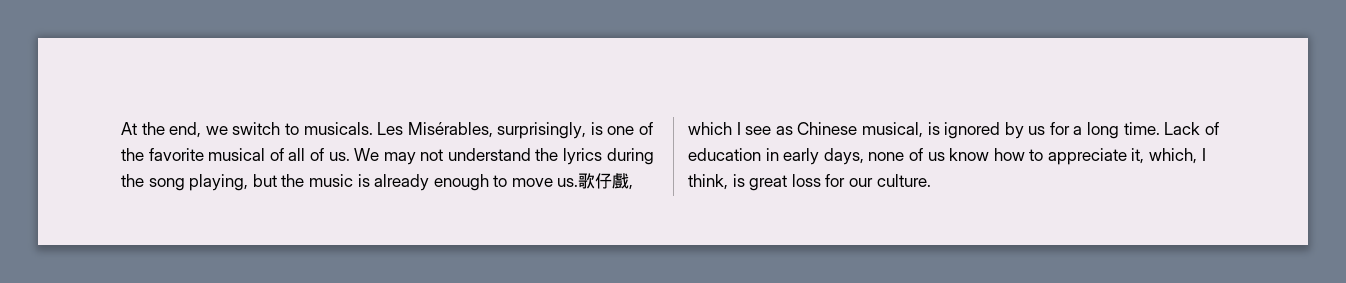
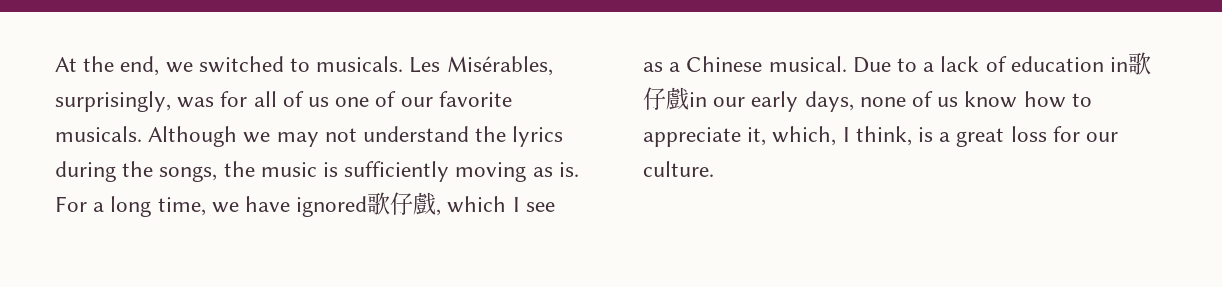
[232,122,281,135] switch -> [198,56,284,73] switched
[590,122,654,135] [121,148,380,161] is one of the favorite musical of all of us. We -> [177,91,512,108] [55,126,271,147] was for all of us one of our favorite musicals. Although we
[148,174,579,191] song playing, but the music is already enough to move us. -> [159,161,579,182] [55,196,368,217] songs, the music is sufficiently moving as is. For a long time, we have ignored
[797,122,1219,139] [688,148,779,161] Chinese musical, is ignored by us for a long time. Lack of education in -> [669,52,1152,75] [643,87,746,110] a Chinese musical. Due to a lack of education in歌仔戲in our
(745, 180) none -> [939,132,951,142] a

